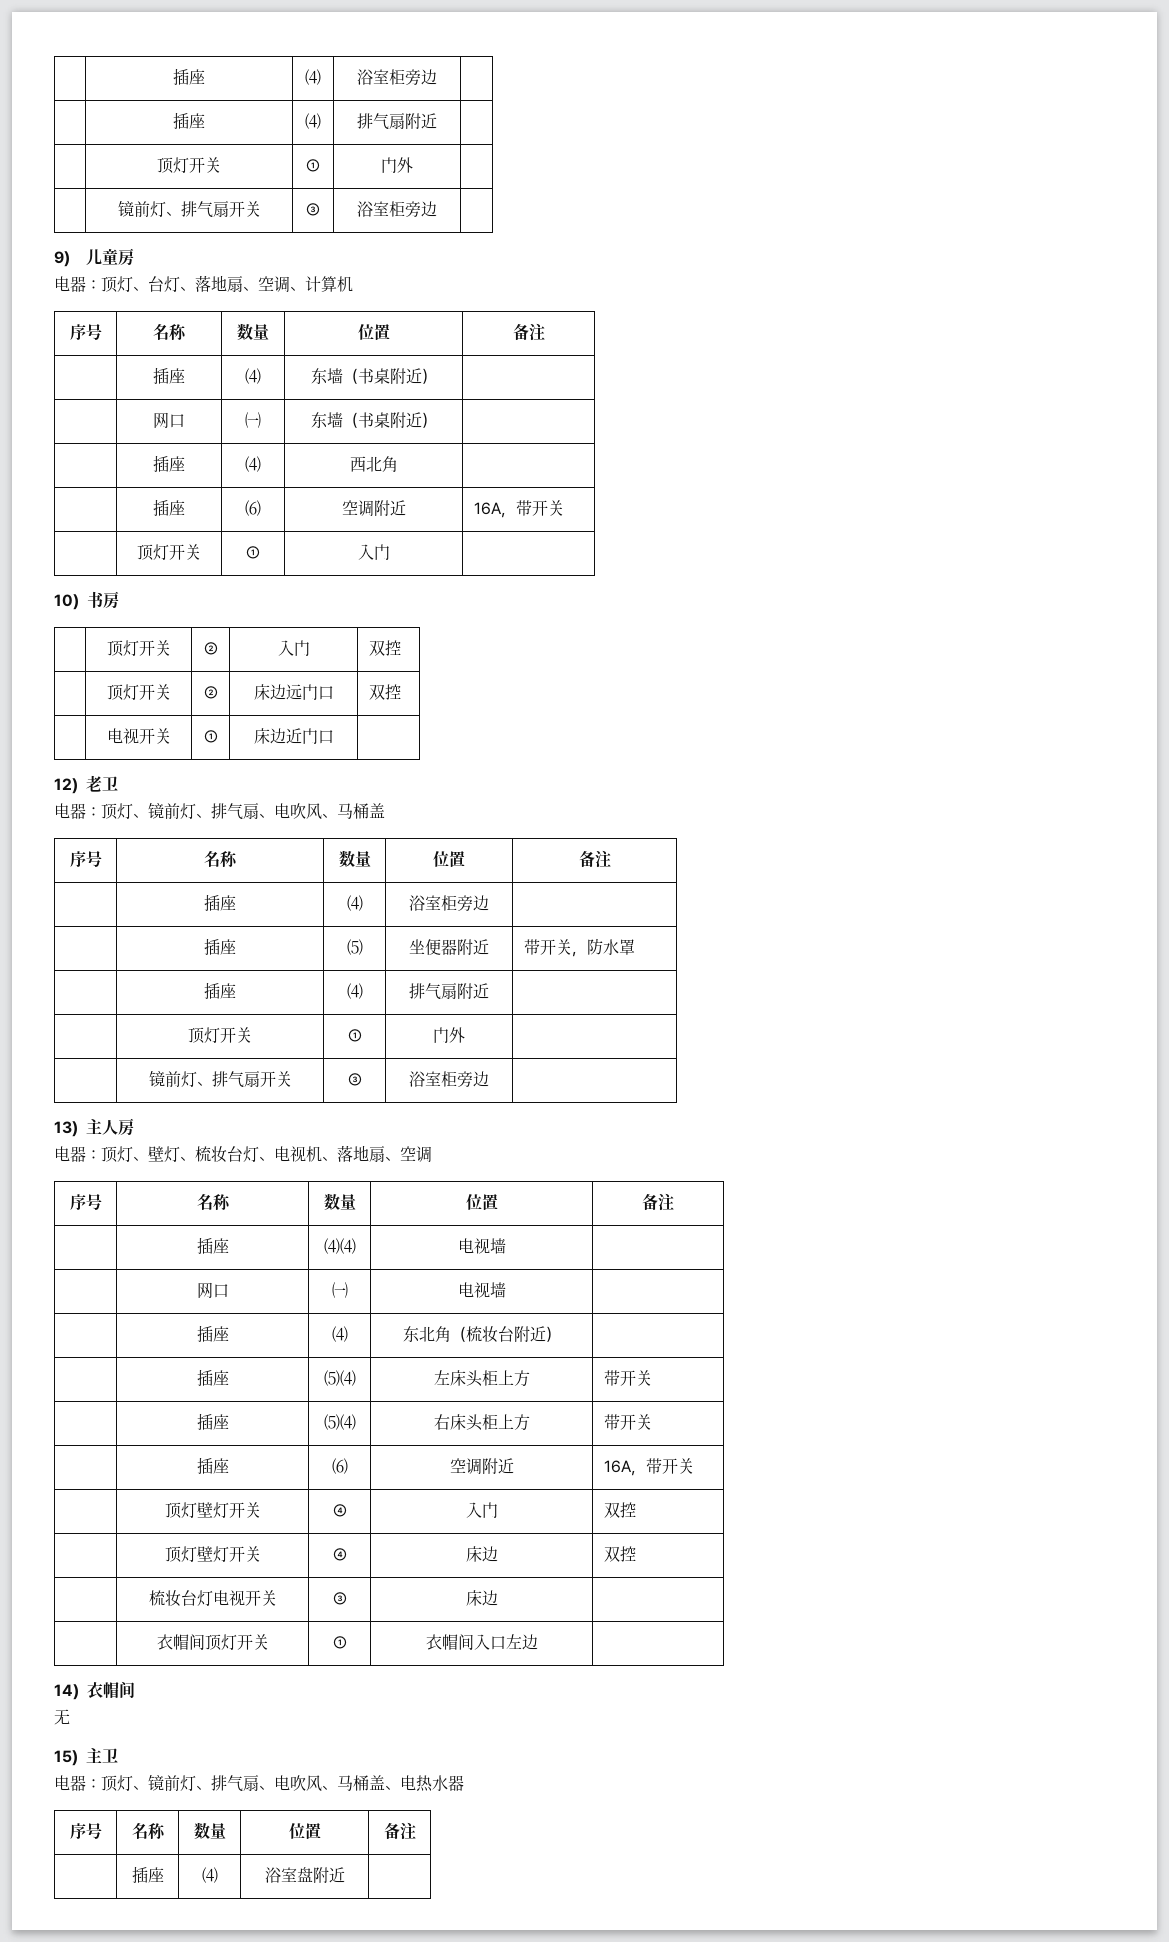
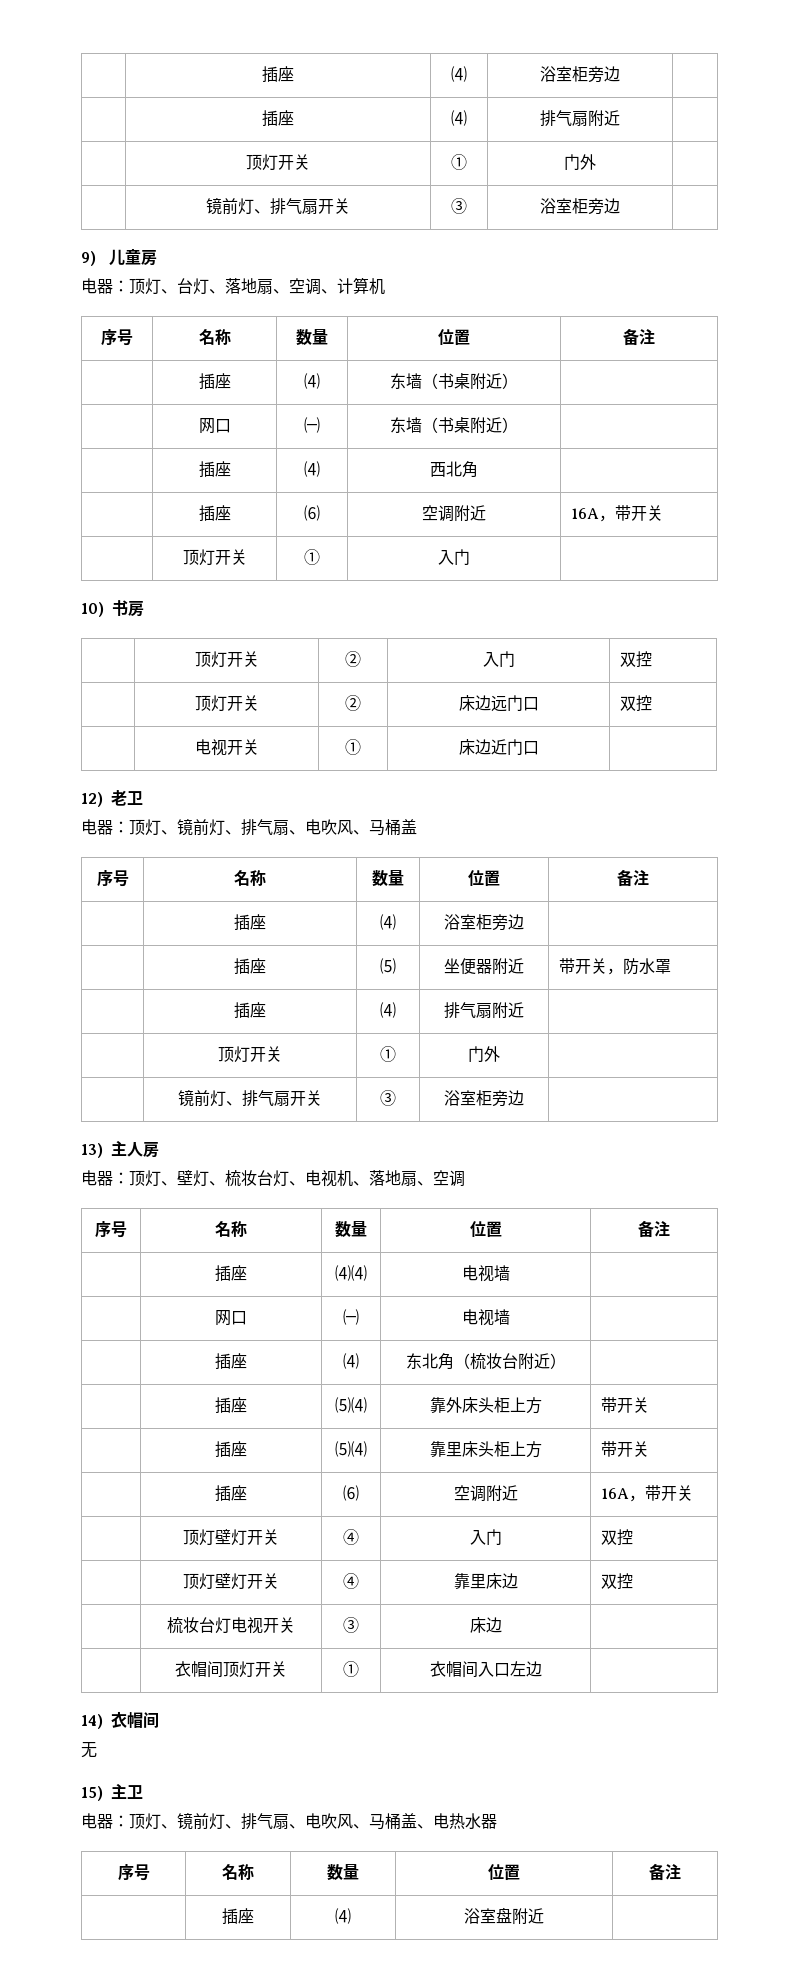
[433,1370,450,1385] 左 -> [429,1397,462,1414] 靠外
[433,1414,450,1430] 右 -> [429,1441,462,1458] 靠里
(347, 1554) none -> [453,1573,486,1590] 靠里

